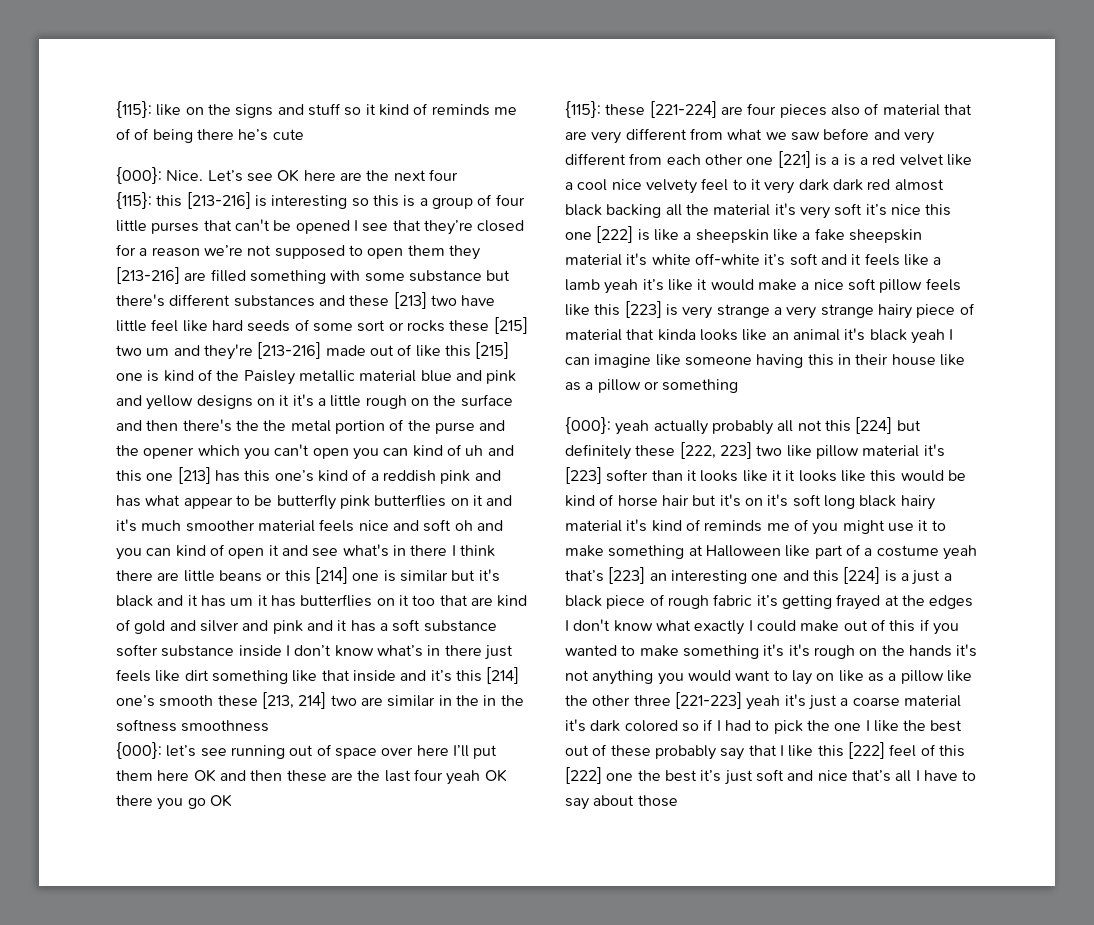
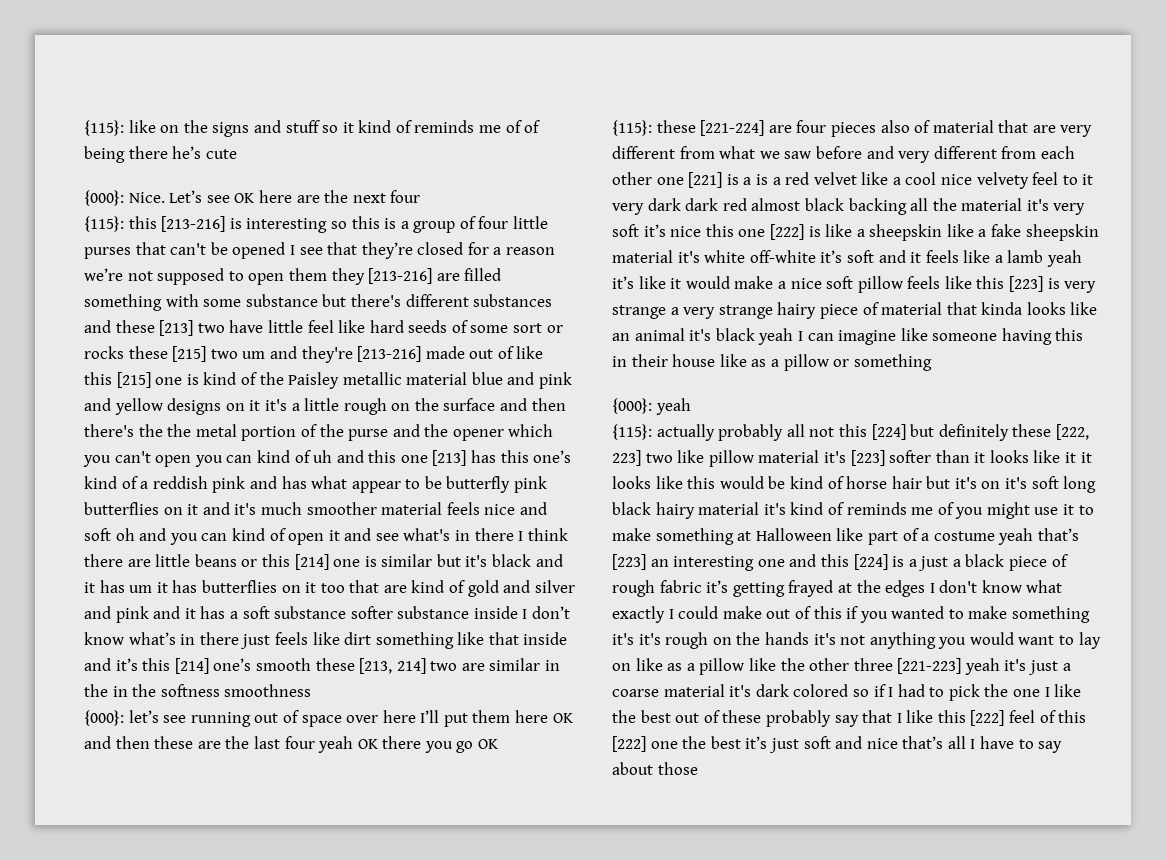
(650, 427) none -> [612,424,652,440] // {115}:

